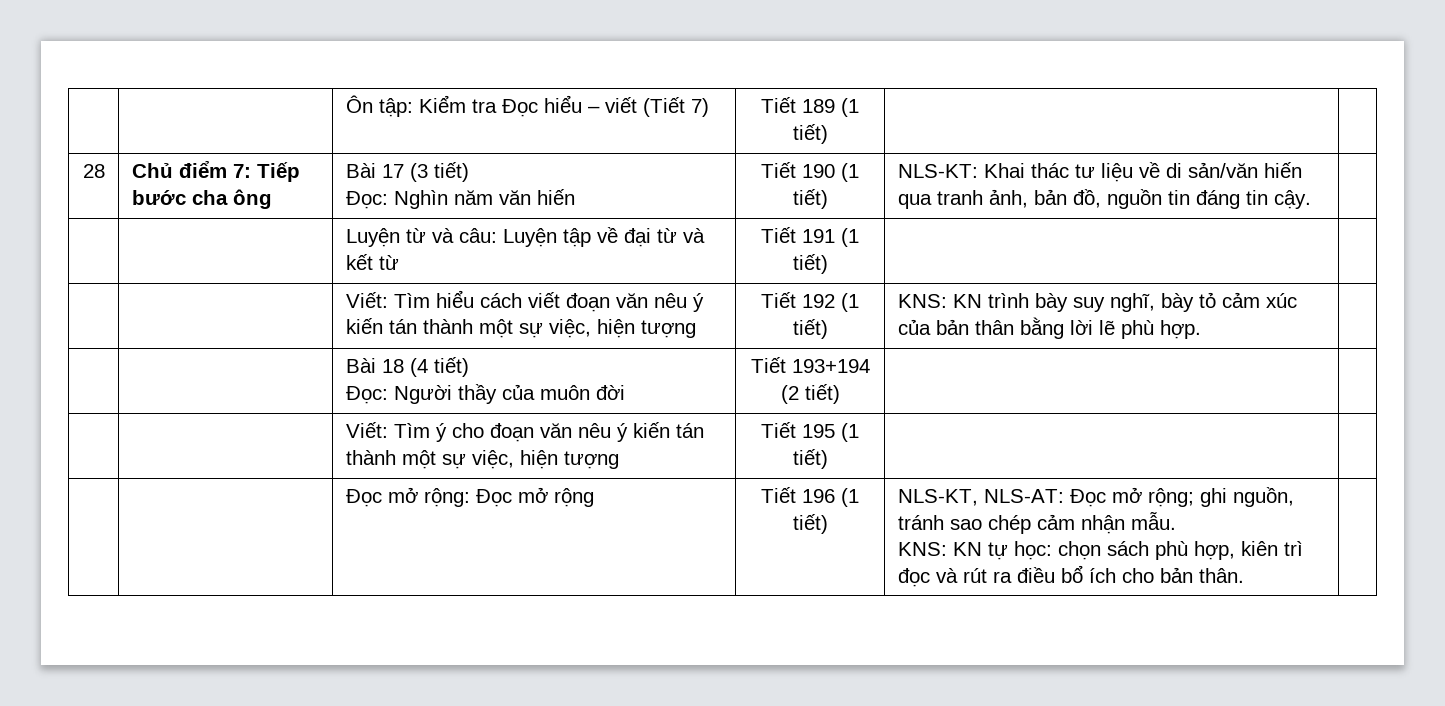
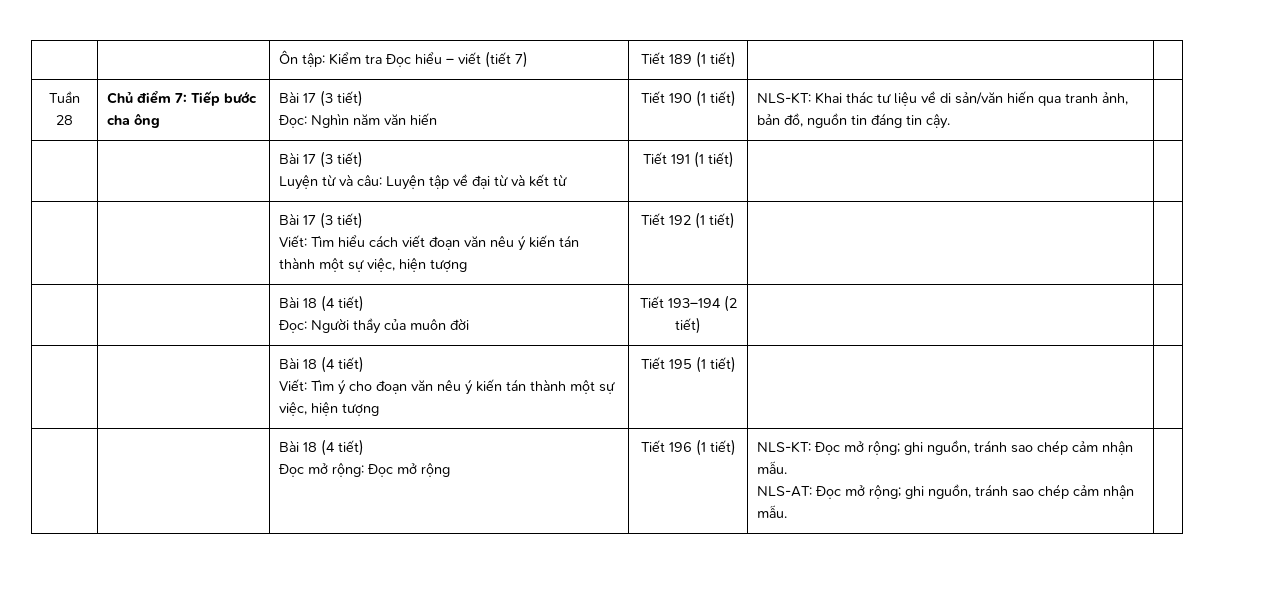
[642,97,685,117] (Tiết -> [485,51,512,68] (tiết
(828, 134) none -> [49,91,80,103] Tuần
(1311, 199) none -> [279,151,364,168] Bài 17 (3 tiết) //
(828, 264) none -> [279,212,364,229] Bài 17 (3 tiết) //
[897,292,1297,312] [897,317,1201,339] KNS: KN trình bày suy nghĩ, bày tỏ cảm xúc của bản thân bằng lời lẽ phù hợp. -> (736, 220) none
[791,359,870,373] 193+194 -> [667,298,721,308] 193–194
(840, 394) none -> [279,356,365,373] Bài 18 (4 tiết) //
(828, 459) none -> [279,439,365,456] Bài 18 (4 tiết) //
[897,489,978,506] NLS-KT, -> [757,440,1134,455] [757,461,788,474] NLS-KT: Đọc mở rộng; ghi nguồn, tránh sao chép cảm nhận mẫu. //
[897,541,1303,560] [897,565,1244,587] // KNS: KN tự học: chọn sách phù hợp, kiên trì đọc và rút ra điều bổ ích cho bản thân. -> (788, 511) none

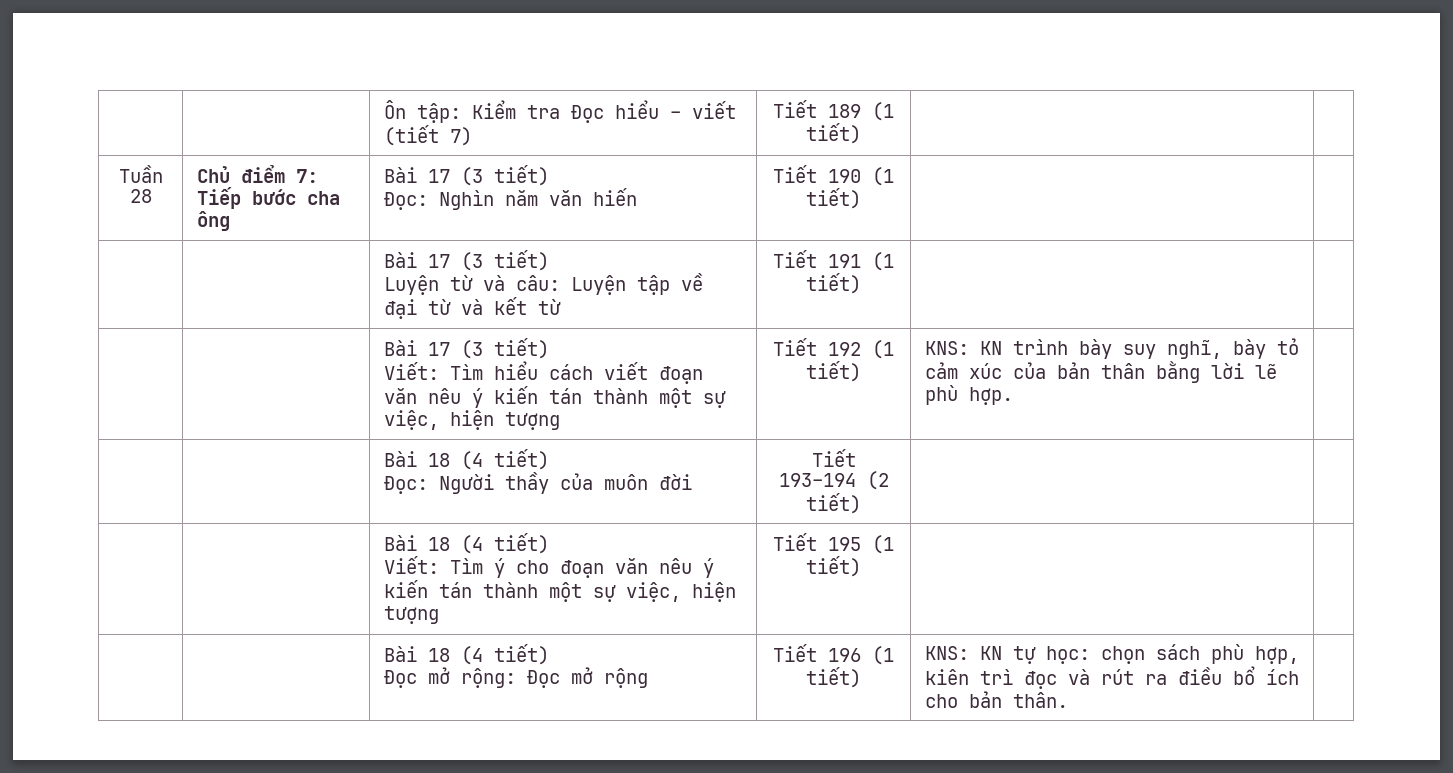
[757,91,1129,106] [757,113,951,129] NLS-KT: Khai thác tư liệu về di sản/văn hiến qua tranh ảnh, bản đồ, nguồn tin đáng tin cậy. -> (861, 198) none
(736, 220) none -> [924,338,1299,359] [924,361,1277,383] [924,385,1013,405] KNS: KN trình bày suy nghĩ, bày tỏ cảm xúc của bản thân bằng lời lẽ phù hợp.
[757,440,1134,455] [757,461,788,474] [757,484,1135,499] [757,505,788,518] NLS-KT: Đọc mở rộng; ghi nguồn, tránh sao chép cảm nhận mẫu. // NLS-AT: Đọc mở rộng; ghi nguồn, tránh sao chép cảm nhận mẫu. -> [924,644,1299,664] [924,666,1299,689] [924,691,1068,708] KNS: KN tự học: chọn sách phù hợp, kiên trì đọc và rút ra điều bổ ích cho bản thân.

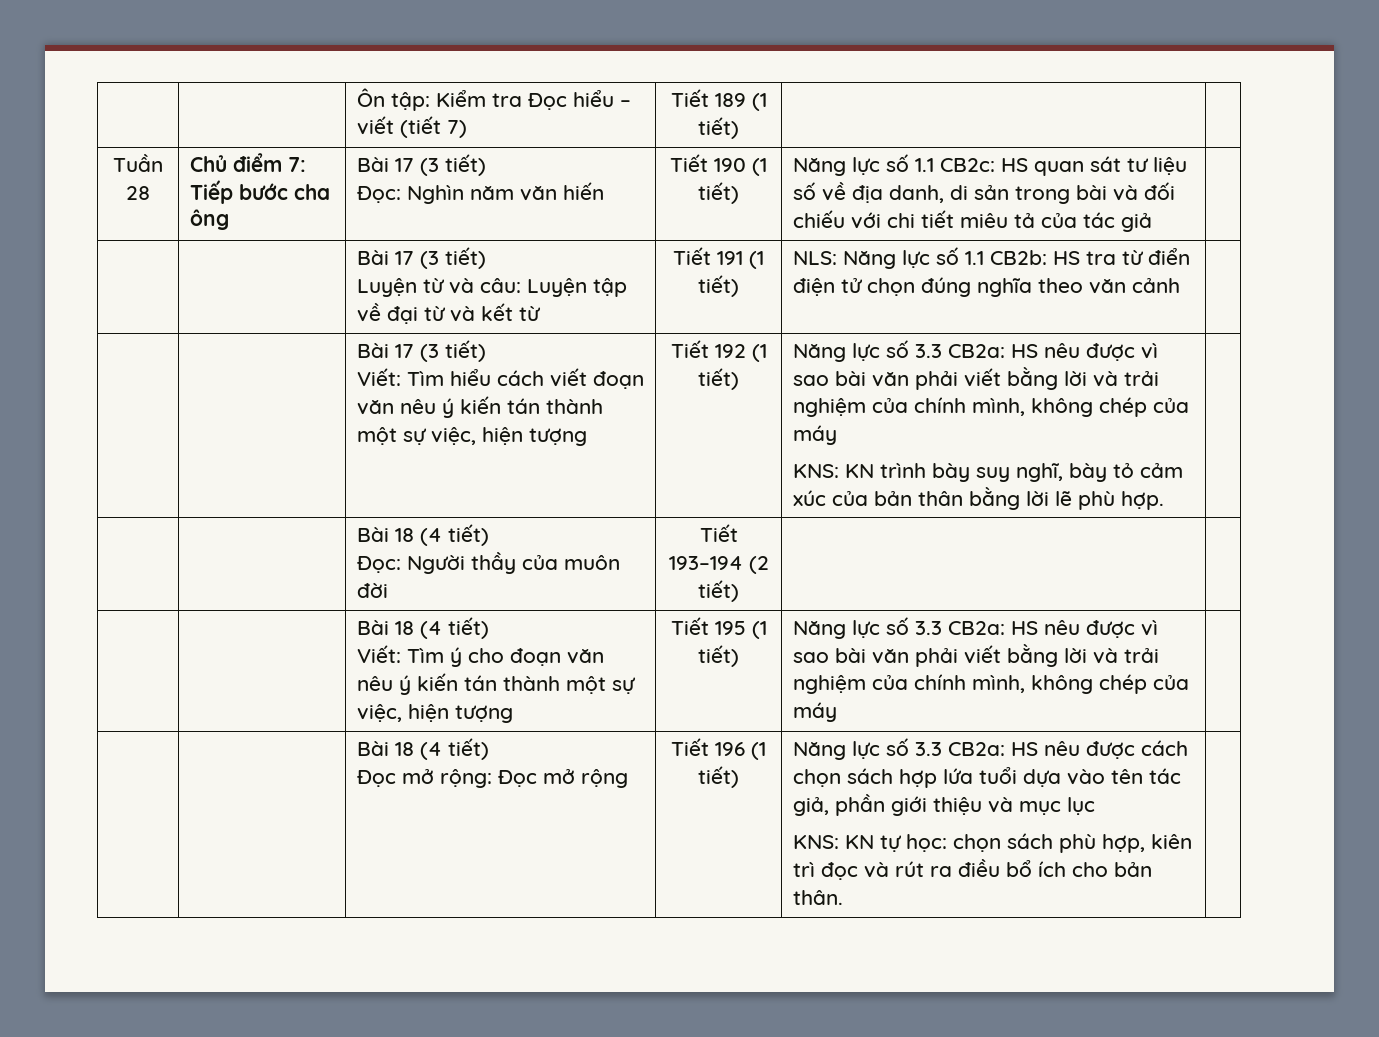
(861, 198) none -> [792,154,1187,176] [792,182,1175,204] [792,210,1152,232] Năng lực số 1.1 CB2c: HS quan sát tư liệu số về địa danh, di sản trong bài và đối chiếu với chi tiết miêu tả của tác giả
(861, 283) none -> [792,247,1190,269] [792,277,1180,297] NLS: Năng lực số 1.1 CB2b: HS tra từ điển điện tử chọn đúng nghĩa theo văn cảnh
(861, 371) none -> [792,340,1158,362] [792,367,1159,390] [792,397,1189,417] [792,425,837,445] Năng lực số 3.3 CB2a: HS nêu được vì sao bài văn phải viết bằng lời và trải nghiệm của chính mình, không chép của máy //
(861, 566) none -> [792,617,1158,639] [792,644,1159,667] [792,674,1189,694] [792,702,837,722] Năng lực số 3.3 CB2a: HS nêu được vì sao bài văn phải viết bằng lời và trải nghiệm của chính mình, không chép của máy
(861, 677) none -> [792,738,1188,760] [792,767,1181,788] [792,794,1095,816] Năng lực số 3.3 CB2a: HS nêu được cách chọn sách hợp lứa tuổi dựa vào tên tác giả, phần giới thiệu và mục lục //

